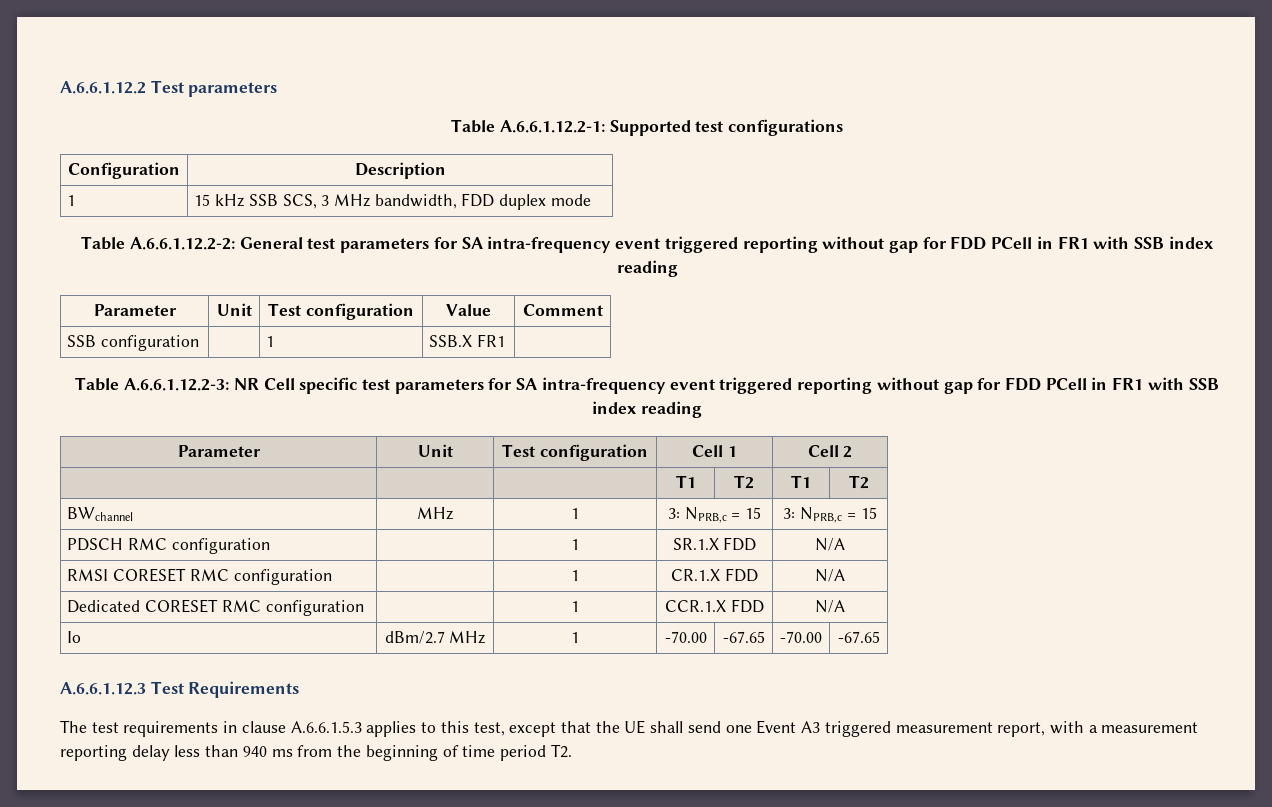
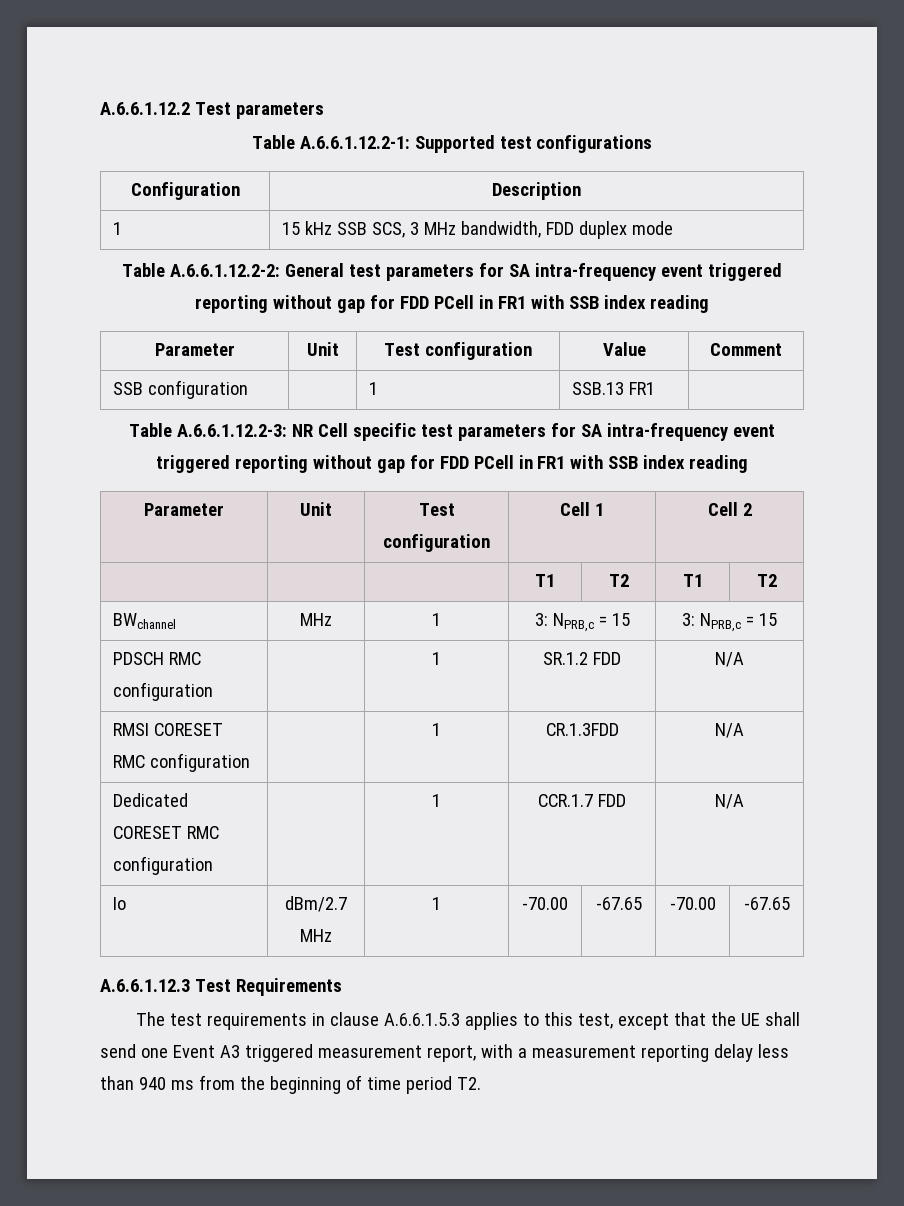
[429,335,473,347] SSB.X -> [572,382,625,395] SSB.13
[672,538,719,550] SR.1.X -> [543,652,589,665] SR.1.2
[671,568,758,582] CR.1.X FDD -> [545,723,619,736] CR.1.3FDD
[665,600,727,612] CCR.1.X -> [538,794,594,807] CCR.1.7

